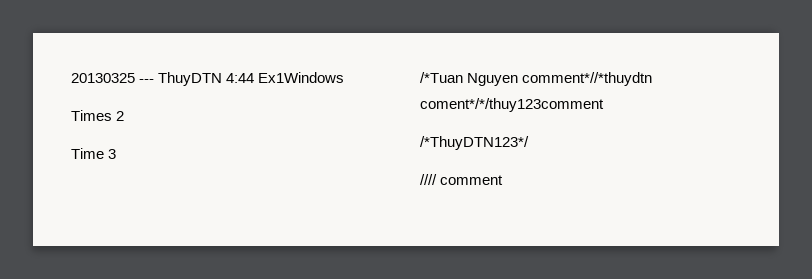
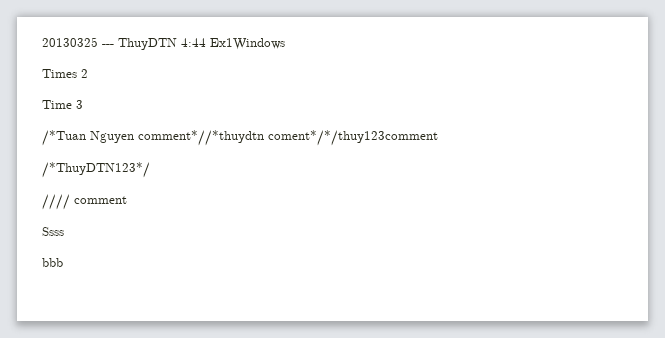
(504, 180) none -> [42,227,64,236] [42,258,63,267] // Ssss // bbb

